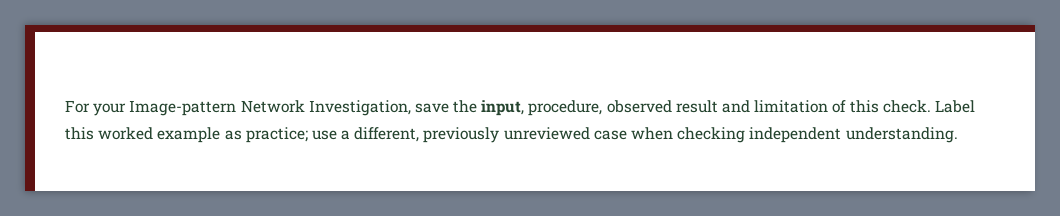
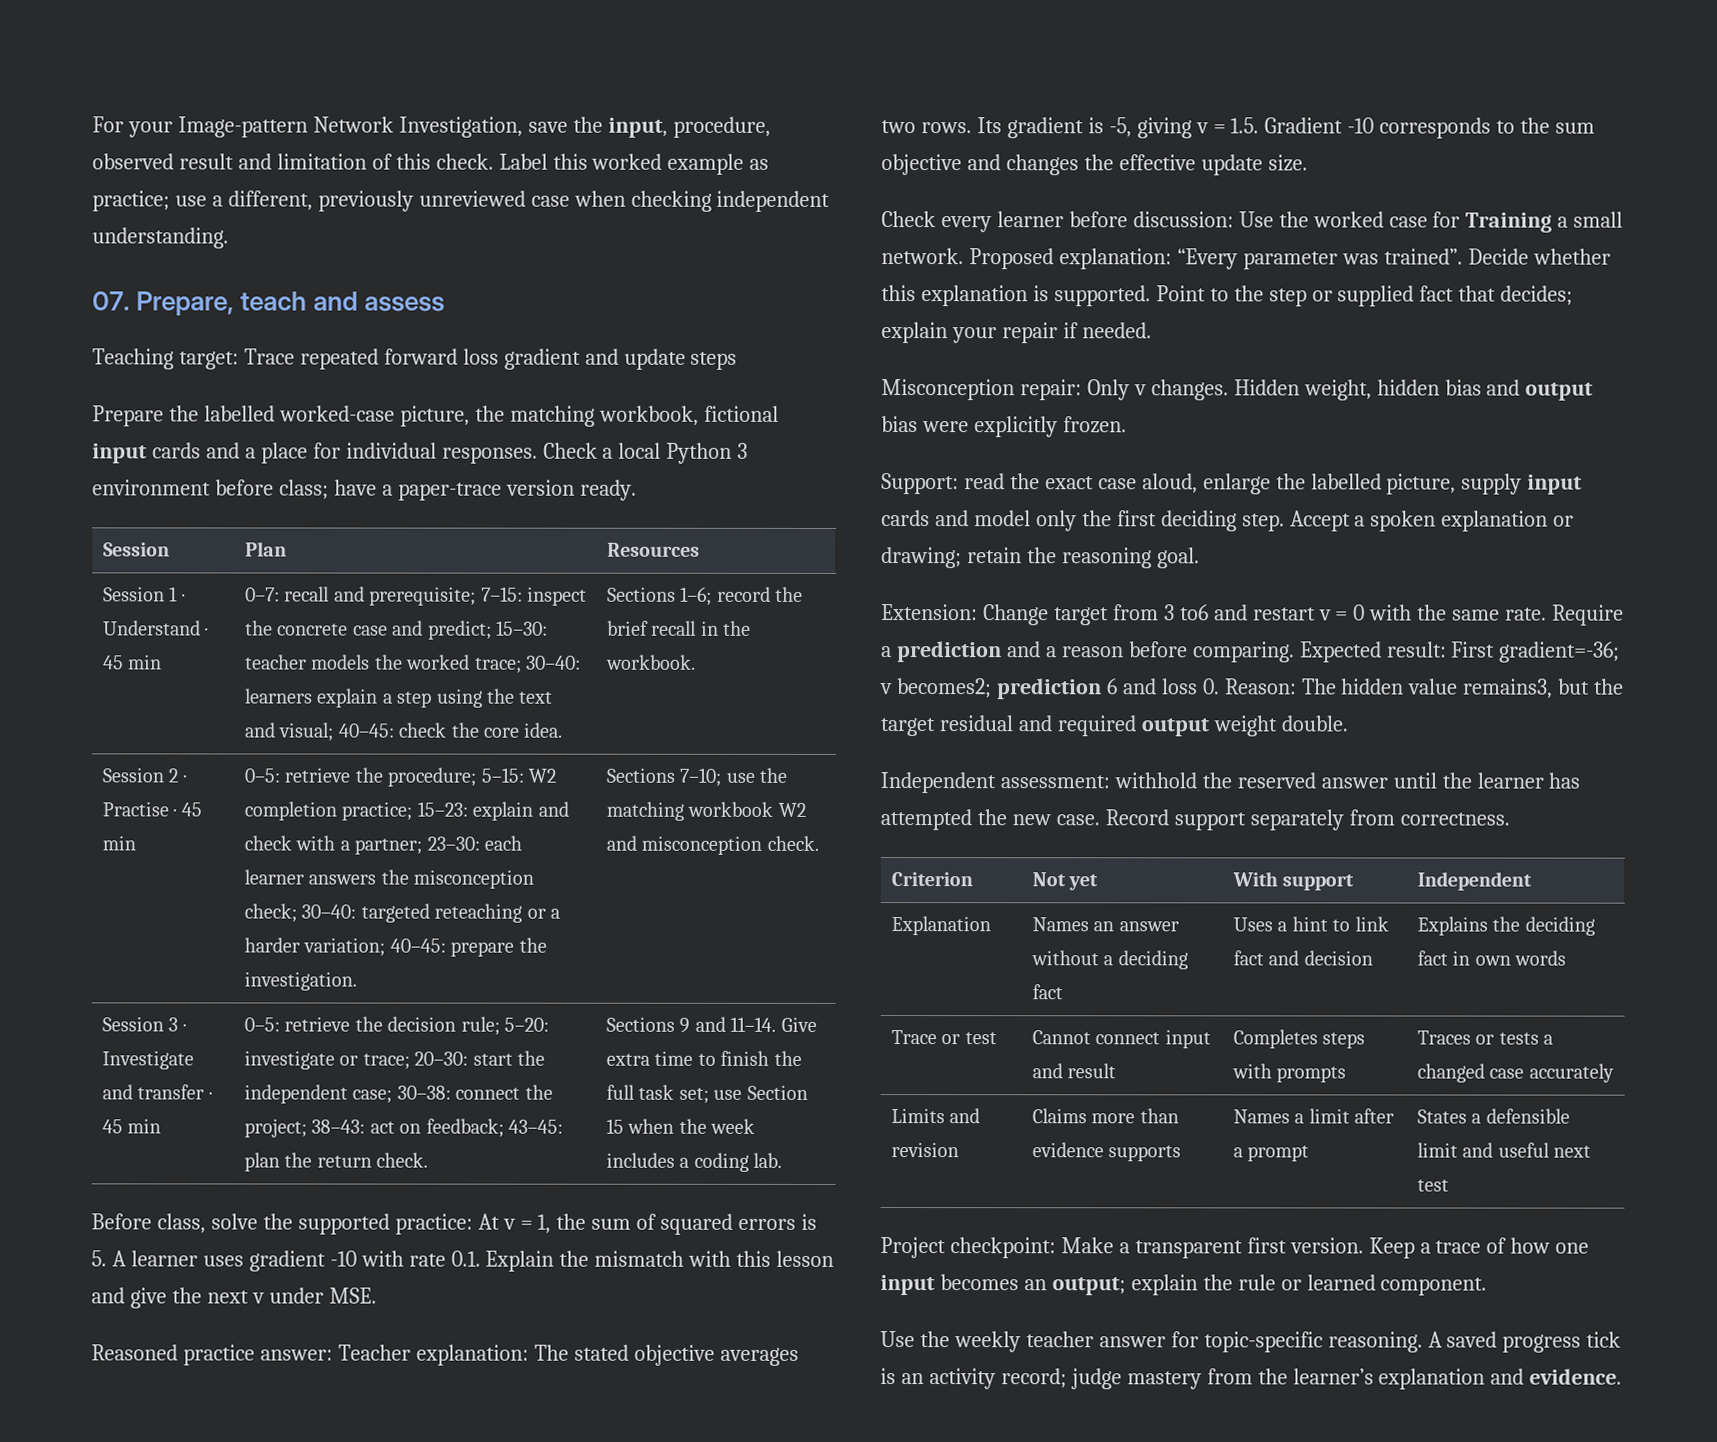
(958, 135) none -> [92,291,446,317] [92,348,738,370] [92,405,779,427] [92,442,749,464] [92,479,637,501] [102,542,170,557] [244,541,287,557] [606,542,700,557] [102,586,186,602] [102,620,210,636] [102,654,163,670] [244,586,587,606] [244,620,548,640] [244,654,581,674] [244,688,554,708] [243,722,563,742] [606,586,804,606] [606,620,752,636] [605,654,696,670] [101,767,187,783] [101,801,202,817] [101,835,136,851] [243,767,556,787] [243,801,569,821] [243,835,522,855] [243,869,535,889] [243,903,560,923] [243,937,547,957] [243,971,357,991] [605,767,788,787] [605,801,806,821] [605,835,819,855] [101,1016,187,1032] [101,1050,194,1070] [101,1084,213,1100] [101,1118,162,1134] [243,1016,549,1036] [243,1050,545,1070] [243,1084,553,1104] [243,1118,563,1138] [243,1152,429,1172] [605,1016,817,1033] [605,1050,802,1066] [605,1084,808,1104] [605,1118,756,1134] [605,1152,783,1172] [91,1213,818,1235] [91,1250,835,1272] [91,1287,377,1309] [91,1344,799,1366] [881,117,1596,139] [881,154,1308,176] [881,211,1624,233] [881,248,1611,270] [881,285,1574,307] [881,322,1152,344] [881,379,1594,401] [881,416,1127,438] [881,473,1583,495] [881,510,1575,532] [881,547,1200,569] [881,604,1625,626] [881,641,1621,663] [880,678,1625,700] [880,715,1349,737] [880,772,1581,794] [880,809,1510,831] [890,872,973,887] [1031,872,1099,891] [1231,871,1355,891] [1416,871,1532,891] [890,916,991,936] [1031,917,1179,932] [1030,950,1188,970] [1031,984,1063,1000] [1232,916,1389,932] [1232,950,1373,966] [1416,916,1595,936] [1416,950,1567,966] [890,1030,997,1045] [1031,1029,1211,1049] [1031,1063,1117,1079] [1232,1029,1366,1049] [1231,1063,1347,1083] [1416,1030,1554,1045] [1416,1063,1614,1083] [890,1108,981,1124] [890,1142,959,1158] [1031,1108,1179,1124] [1031,1142,1182,1162] [1232,1108,1395,1124] [1232,1145,1310,1162] [1416,1108,1570,1124] [1416,1142,1592,1158] [1416,1179,1449,1192] [880,1237,1590,1259] [880,1274,1488,1296] [880,1331,1622,1353] [880,1368,1623,1390] // 07. Prepare, teach and assess // Teaching target: Trace repeated forward loss gradient and update steps // Prepare the labelled worked-case picture, the matching workbook, fictional input cards and a place for individual responses. Check a local Python 3 environment before class; have a paper-trace version ready. // Session | Plan | Resources // Session 1 · Understand · 45 min | 0–7: recall and prerequisite; 7–15: inspect the concrete case and predict; 15–30: teacher models the worked trace; 30–40: learners explain a step using the text and visual; 40–45: check the core idea. | Sections 1–6; record the brief recall in the workbook. // Session 2 · Practise · 45 min | 0–5: retrieve the procedure; 5–15: W2 completion practice; 15–23: explain and check with a partner; 23–30: each learner answers the misconception check; 30–40: targeted reteaching or a harder variation; 40–45: prepare the investigation. | Sections 7–10; use the matching workbook W2 and misconception check. // Session 3 · Investigate and transfer · 45 min | 0–5: retrieve the decision rule; 5–20: investigate or trace; 20–30: start the independent case; 30–38: connect the project; 38–43: act on feedback; 43–45: plan the return check. | Sections 9 and 11–14. Give extra time to finish the full task set; use Section 15 when the week includes a coding lab. // Before class, solve the supported practice: At v = 1, the sum of squared errors is 5. A learner uses gradient -10 with rate 0.1. Explain the mismatch with this lesson and give the next v under MSE. // Reasoned practice answer: Teacher explanation: The stated objective averages two rows. Its gradient is -5, giving v = 1.5. Gradient -10 corresponds to the sum objective and changes the effective update size. // Check every learner before discussion: Use the worked case for Training a small network. Proposed explanation: “Every parameter was trained”. Decide whether this explanation is supported. Point to the step or supplied fact that decides; explain your repair if needed. // Misconception repair: Only v changes. Hidden weight, hidden bias and output bias were explicitly frozen. // Support: read the exact case aloud, enlarge the labelled picture, supply input cards and model only the first deciding step. Accept a spoken explanation or drawing; retain the reasoning goal. // Extension: Change target from 3 to6 and restart v = 0 with the same rate. Require a prediction and a reason before comparing. Expected result: First gradient=-36; v becomes2; prediction 6 and loss 0. Reason: The hidden value remains3, but the target residual and required output weight double. // Independent assessment: withhold the reserved answer until the learner has attempted the new case. Record support separately from correctness. // Criterion | Not yet | With support | Independent // Explanation | Names an answer without a deciding fact | Uses a hint to link fact and decision | Explains the deciding fact in own words // Trace or test | Cannot connect input and result | Completes steps with prompts | Traces or tests a changed case accurately // Limits and revision | Claims more than evidence supports | Names a limit after a prompt | States a defensible limit and useful next test // Project checkpoint: Make a transparent first version. Keep a trace of how one input becomes an output; explain the rule or learned component. // Use the weekly teacher answer for topic-specific reasoning. A saved progress tick is an activity record; judge mastery from the learner’s explanation and evidence.

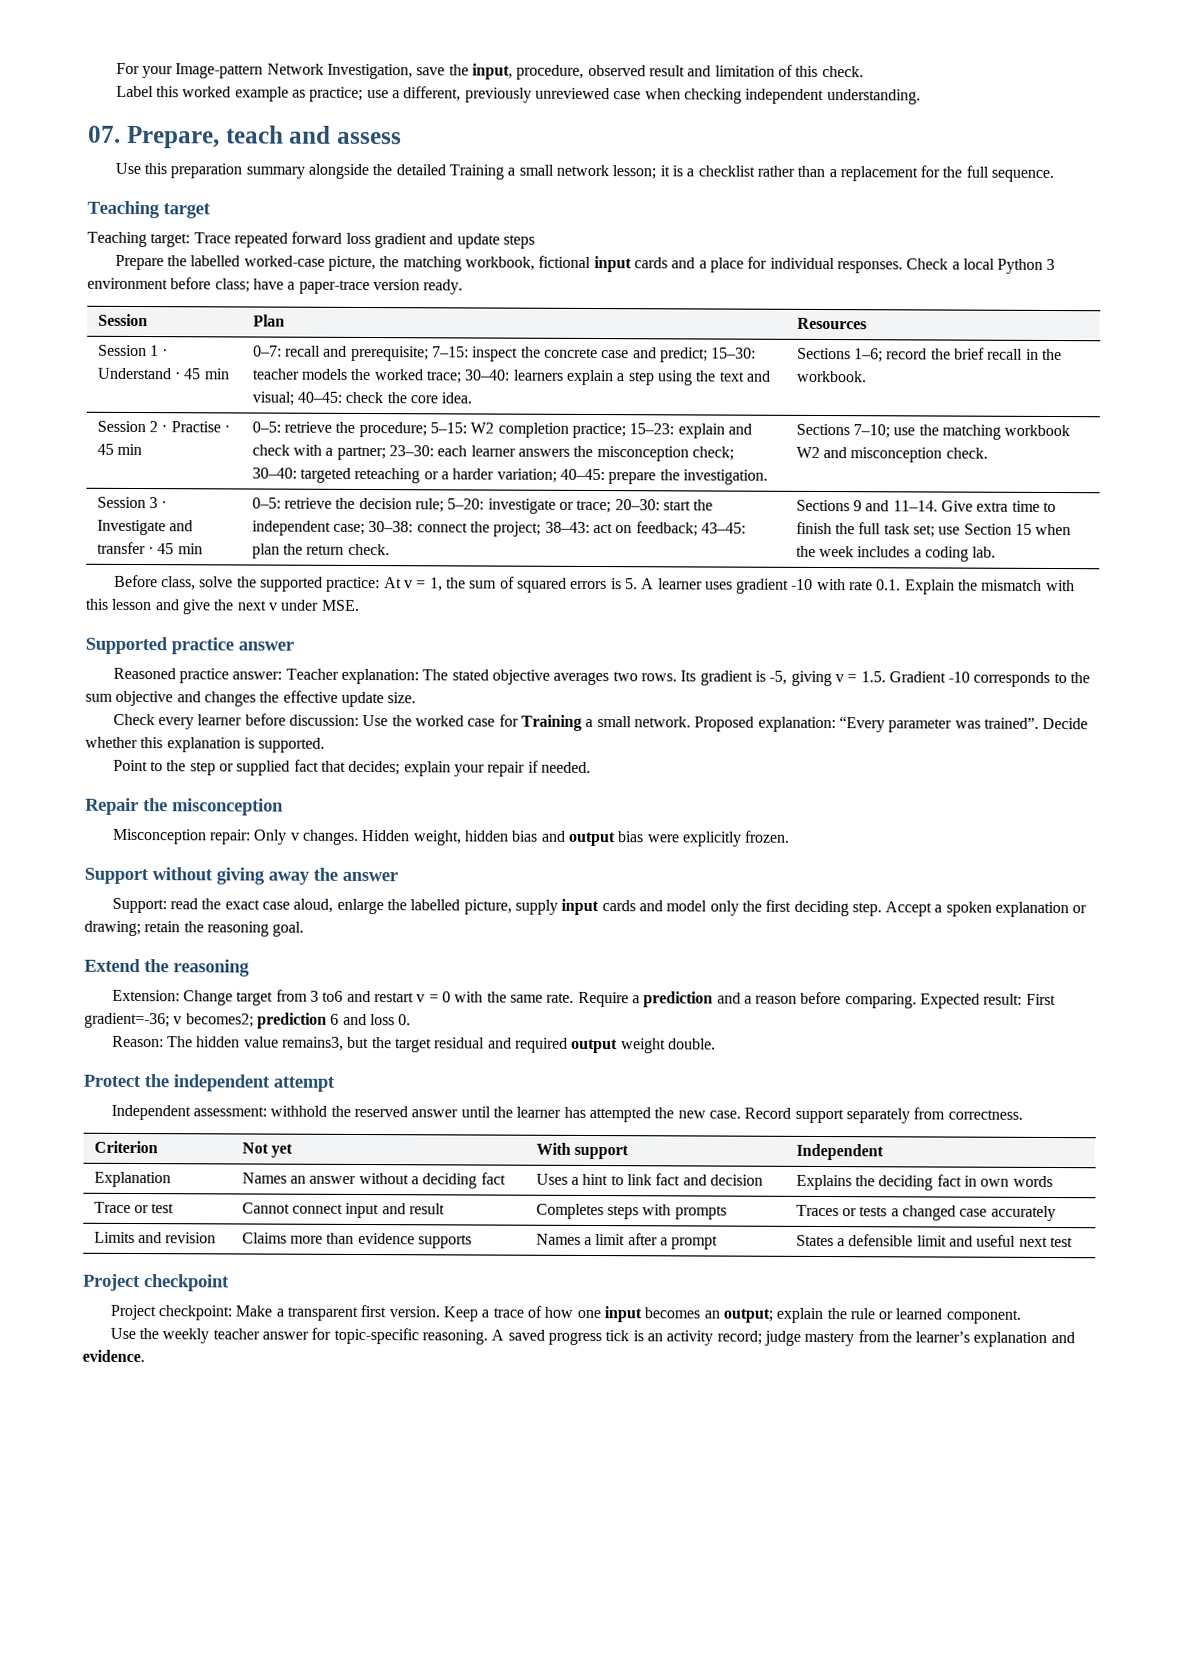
(494, 161) none -> (864, 71) //
(446, 304) none -> [114,162,1055,183] [87,200,211,219] // Use this preparation summary alongside the detailed Training a small network lesson; it is a checklist rather than a replacement for the full sequence. // Teaching target
(377, 1295) none -> [85,636,294,655] // Supported practice answer
(1151, 296) none -> (326, 745) //
(1152, 330) none -> [85,797,284,816] // Repair the misconception
(1127, 425) none -> [84,867,398,885] // Support without giving away the answer
(1200, 558) none -> [84,958,250,977] // Extend the reasoning
(1220, 686) none -> (412, 1020) //
(1349, 723) none -> [83,1074,335,1092] // Protect the independent attempt
(1449, 1185) none -> [83,1273,230,1292] // Project checkpoint

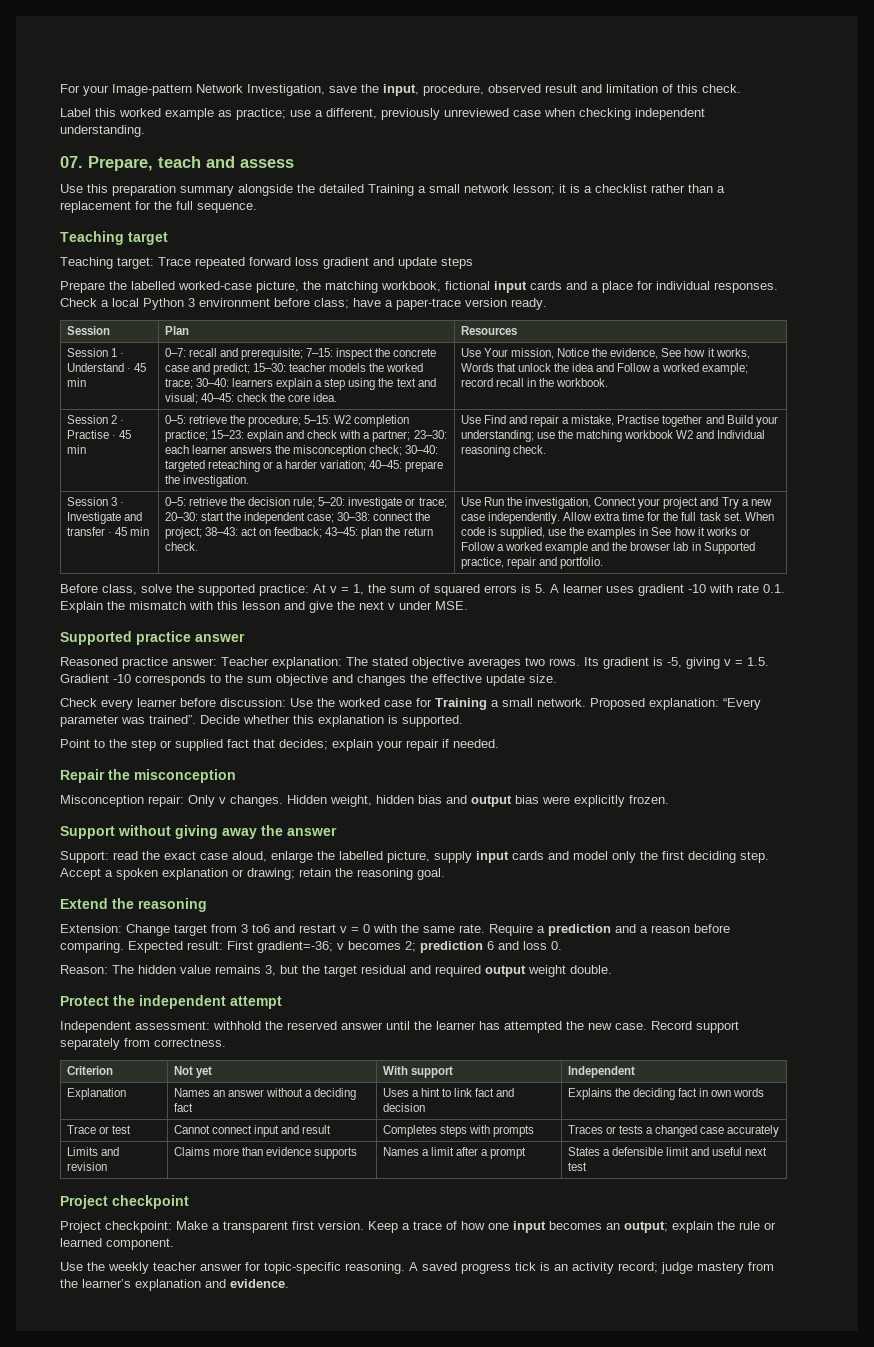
[796,347,986,363] Sections 1–6; record the brief -> [460,348,750,359] [460,363,748,375] [460,378,493,387] Use Your mission, Notice the evidence, See how it works, Words that unlock the idea and Follow a worked example; record
[795,423,891,439] Sections 7–10; -> [460,415,778,427] [460,430,534,442] Use Find and repair a mistake, Practise together and Build your understanding;
[850,447,943,463] misconception -> [717,430,766,439] [460,445,510,457] Individual reasoning
[795,499,1057,513] [795,521,1072,538] [795,545,997,562] Sections 9 and 11–14. Give extra time to finish the full task set; use Section 15 when the week includes a coding lab. -> [460,497,772,509] [460,512,774,524] [460,527,750,539] [460,542,755,554] [460,557,604,569] Use Run the investigation, Connect your project and Try a new case independently. Allow extra time for the full task set. When code is supplied, use the examples in See how it works or Follow a worked example and the browser lab in Supported practice, repair and portfolio.
[185,1013,254,1028] becomes2; -> [348,941,416,952] becomes 2;
[282,1036,345,1051] remains3, -> [215,965,276,976] remains 3,

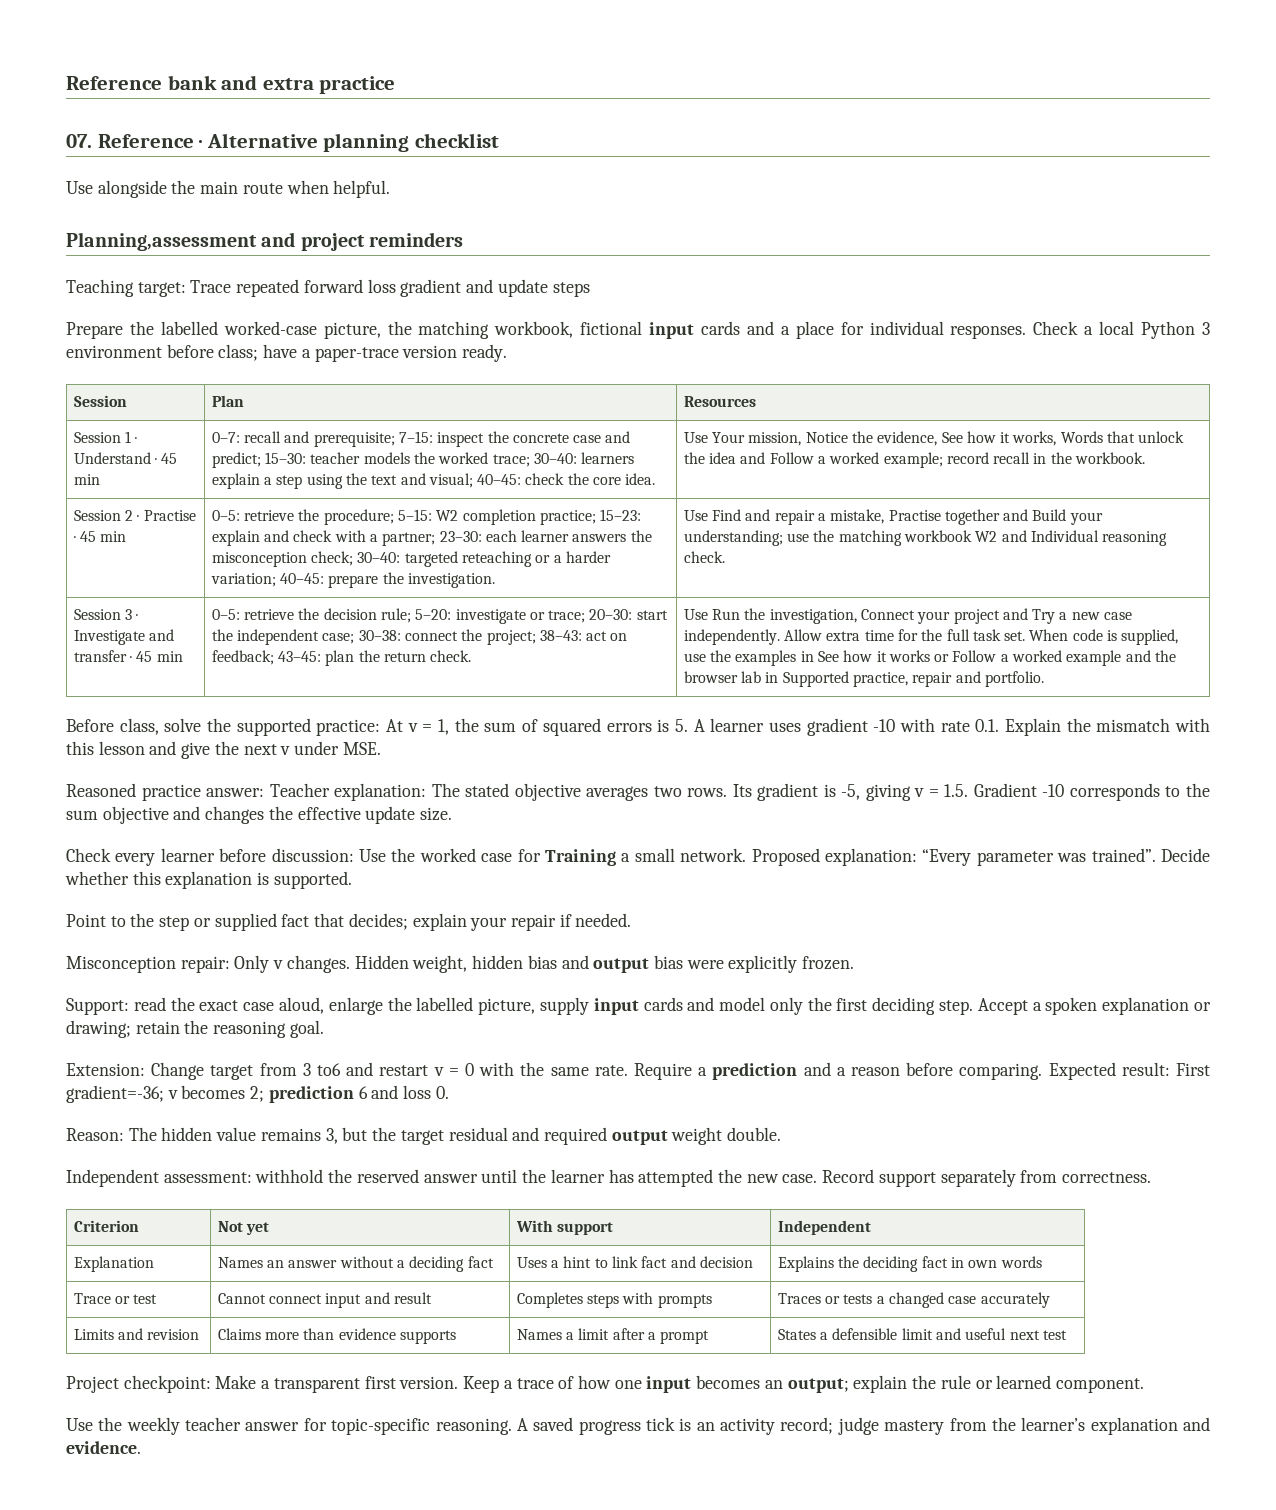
[60,84,741,96] [60,108,705,120] [60,125,145,137] [60,156,294,171] [60,184,725,196] [60,201,257,213] [60,231,168,245] For your Image-pattern Network Investigation, save the input, procedure, observed result and limitation of this check. // Label this worked example as practice; use a different, previously unreviewed case when checking independent understanding. // 07. Prepare, teach and assess // Use this preparation summary alongside the detailed Training a small network lesson; it is a checklist rather than a replacement for the full sequence. // Teaching target -> [66,75,396,94] [66,133,499,152] [66,180,391,198] [66,232,463,251] Reference bank and extra practice // 07. Reference · Alternative planning checklist // Use alongside the main route when helpful. // Planning,assessment and project reminders
[60,631,245,645] // Supported practice answer -> (381, 748) none
[60,769,236,783] // Repair the misconception -> (632, 920) none
[60,825,337,839] // Support without giving away the answer -> (855, 963) none
[60,898,207,912] // Extend the reasoning -> (324, 1029) none
[60,995,282,1009] // Protect the independent attempt -> (782, 1134) none
[60,1195,189,1209] // Project checkpoint -> (1067, 1335) none

